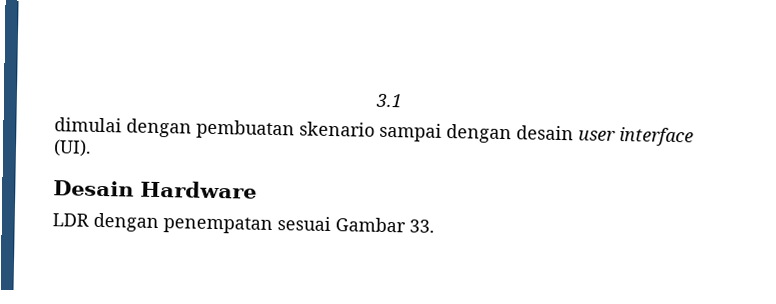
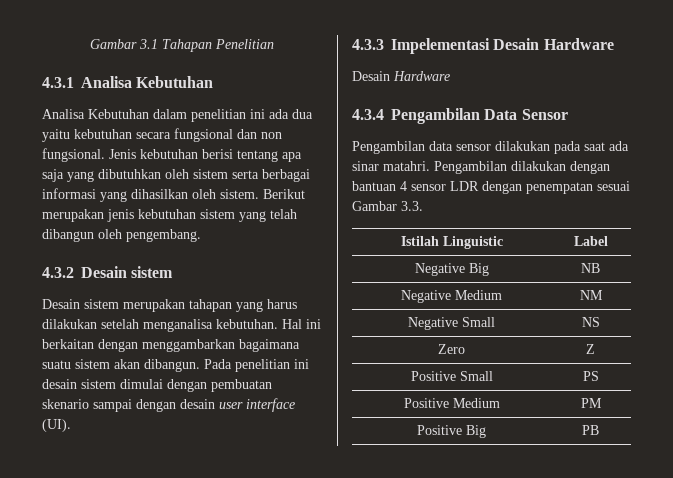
(374, 100) none -> [89,39,137,49] Gambar
(403, 100) // -> [161,39,274,52] [42,76,214,88] [42,109,313,122] [42,128,282,142] [42,148,302,162] [42,169,310,182] [42,188,305,202] [42,209,297,222] [42,229,201,242] [42,266,174,278] [42,299,297,312] [42,319,321,332] [42,339,300,352] [42,359,309,372] [42,379,116,389] Tahapan Penelitian // 4.3.1 Analisa Kebutuhan // Analisa Kebutuhan dalam penelitian ini ada dua yaitu kebutuhan secara fungsional dan non fungsional. Jenis kebutuhan berisi tentang apa saja yang dibutuhkan oleh sistem serta berbagai informasi yang dihasilkan oleh sistem. Berikut merupakan jenis kebutuhan sistem yang telah dibangun oleh pengembang. // 4.3.2 Desain sistem // Desain sistem merupakan tahapan yang harus dilakukan setelah menganalisa kebutuhan. Hal ini berkaitan dengan menggambarkan bagaimana suatu sistem akan dibangun. Pada penelitian ini desain sistem
[53,180,257,199] Desain Hardware // -> [352,38,614,54] [352,71,450,81] [352,108,568,124] [352,141,629,154] [352,161,610,174] [352,181,446,191] 4.3.3 Impelementasi Desain Hardware // Desain Hardware // 4.3.4 Pengambilan Data Sensor // Pengambilan data sensor dilakukan pada saat ada sinar matahri. Pengambilan dilakukan dengan bantuan 4 sensor
[409,219,435,233] 33. -> [401,201,423,211] [400,236,503,249] [573,236,608,246] [414,263,489,276] [581,263,600,273] [401,290,502,303] [579,290,603,300] [408,317,495,330] [581,317,600,327] [438,344,465,354] [586,344,595,354] [410,371,493,381] [582,371,599,381] [403,398,500,408] [580,398,602,408] [417,425,486,438] [582,425,599,435] 3.3. // Istilah Linguistic | Label // Negative Big | NB // Negative Medium | NM // Negative Small | NS // Zero | Z // Positive Small | PS // Positive Medium | PM // Positive Big | PB

